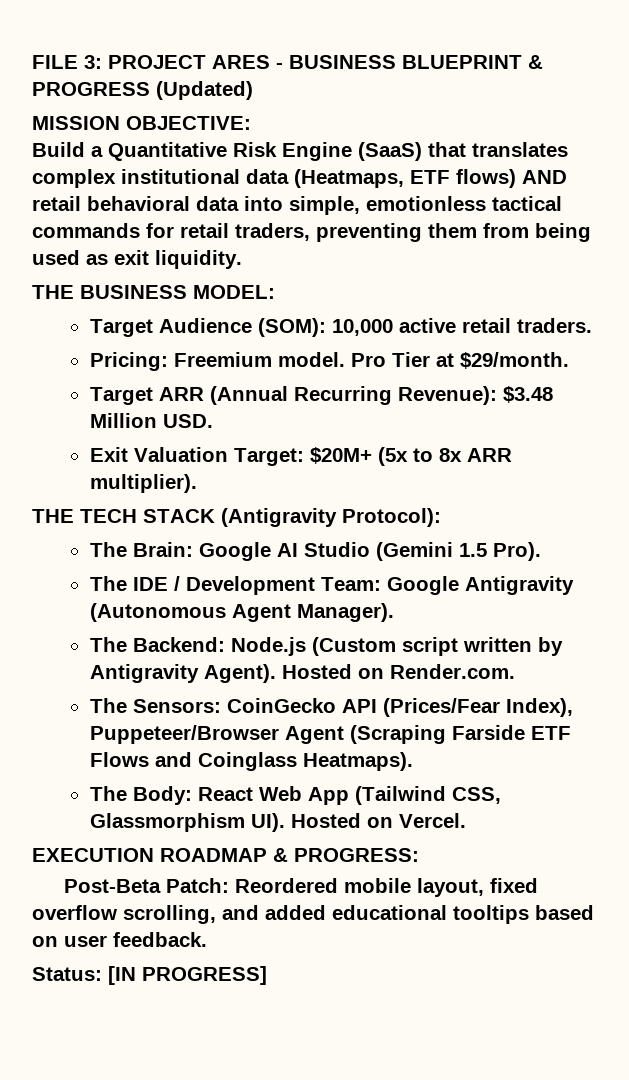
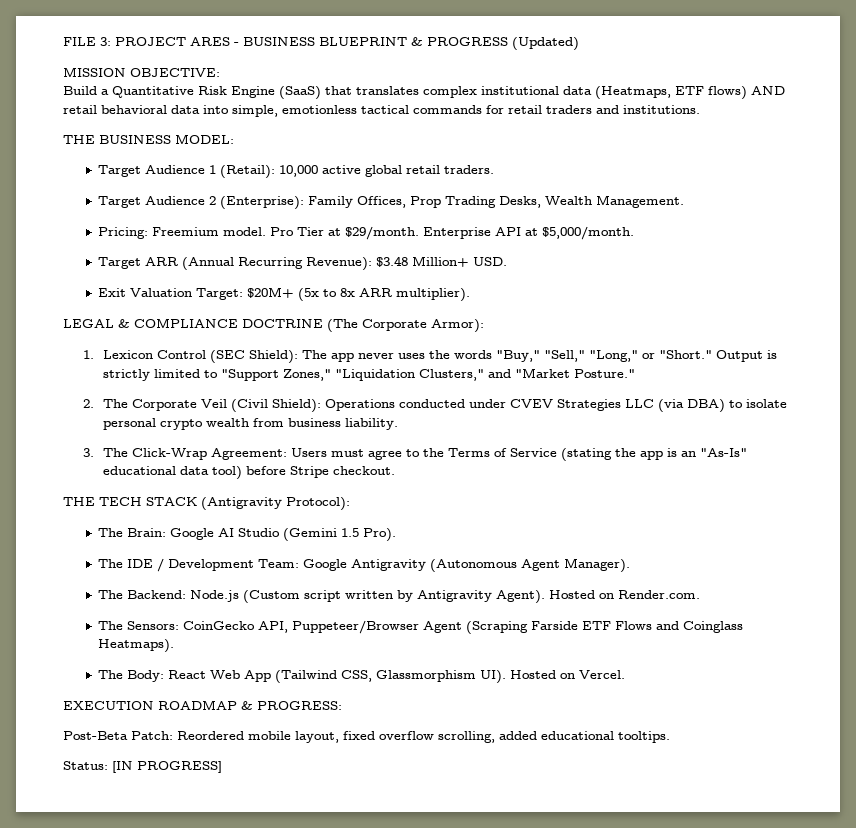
[235,223,591,242] [32,250,242,269] traders, preventing them from being used as exit liquidity. -> [546,105,700,114] traders and institutions.
[257,318,326,337] (SOM): -> [208,165,275,179] 1 (Retail):
(456, 325) none -> [364,165,402,177] global
(592, 325) none -> [97,195,684,210] // Target Audience 2 (Enterprise): Family Offices, Prop Trading Desks, Wealth Management.
(569, 360) none -> [422,226,634,240] Enterprise API at $5,000/month.
[89,413,157,428] Million -> [411,256,469,267] Million+
(197, 483) none -> [63,318,484,333] [83,350,778,364] [103,368,636,381] [83,399,788,413] [103,418,399,430] [83,448,748,461] [103,466,396,480] // LEGAL & COMPLIANCE DOCTRINE (The Corporate Armor): // 1. Lexicon Control (SEC Shield): The app never uses the words "Buy," "Sell," "Long," or "Short." Output is strictly limited to "Support Zones," "Liquidation Clusters," and "Market Posture." // 2. The Corporate Veil (Civil Shield): Operations conducted under CVEV Strategies LLC (via DBA) to isolate personal crypto wealth from business liability. // 3. The Click-Wrap Agreement: Users must agree to the Terms of Service (stating the app is an "As-Is" educational data tool) before Stripe checkout.
[341,698,573,717] API (Prices/Fear Index), -> [257,621,288,633] API,
[222,905,259,920] and -> (495, 737) none
[453,905,594,924] [32,932,207,947] tooltips based on user feedback. -> [618,731,670,743] tooltips.

